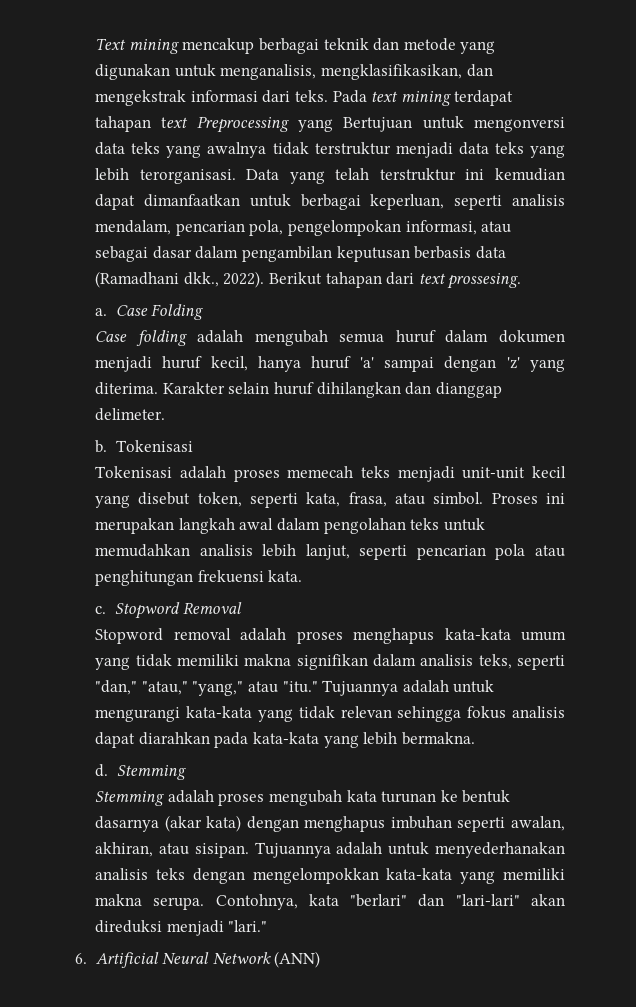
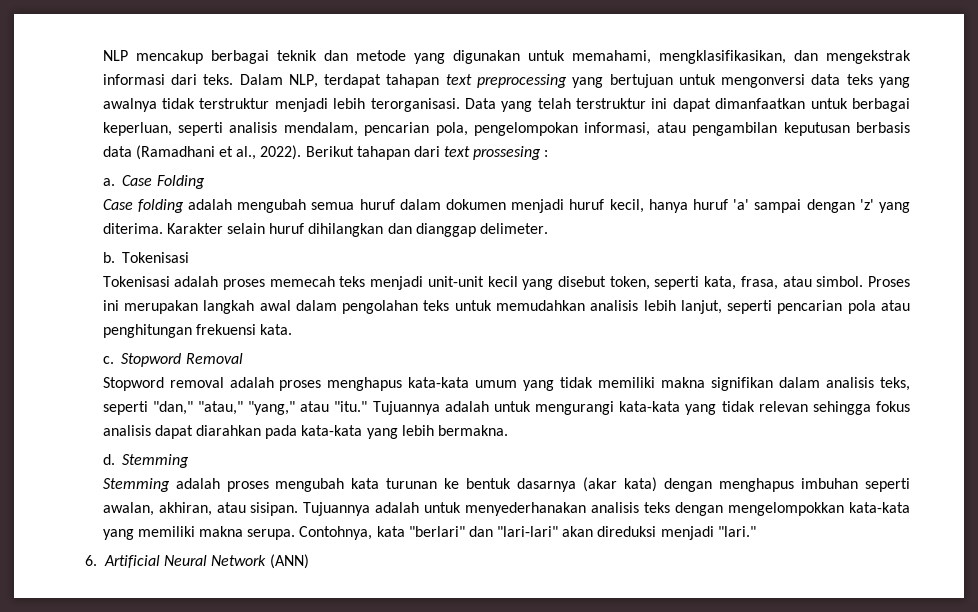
[95,38,179,54] Text mining -> [102,50,128,61] NLP
[220,64,317,80] menganalisis, -> [571,50,651,64] memahami,
[332,90,514,106] [95,116,413,133] Pada text mining terdapat tahapan text Preprocessing yang Bertujuan -> [239,74,673,88] Dalam NLP, terdapat tahapan text preprocessing yang bertujuan
[458,142,565,158] data teks yang -> (328, 105) none
[495,168,565,181] kemudian -> (668, 103) none
[95,246,239,262] sebagai dasar dalam -> (686, 127) none
[183,272,219,287] dkk., -> [218,146,257,160] et al.,
[447,273,522,289] prossesing. -> [473,146,549,160] prossesing :

